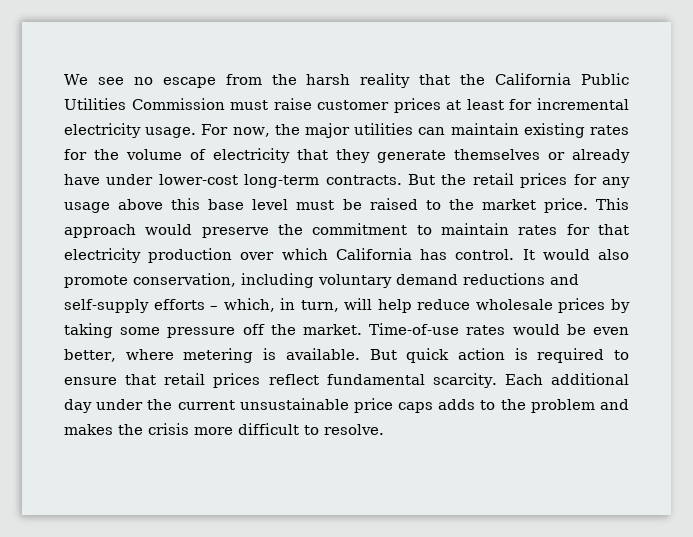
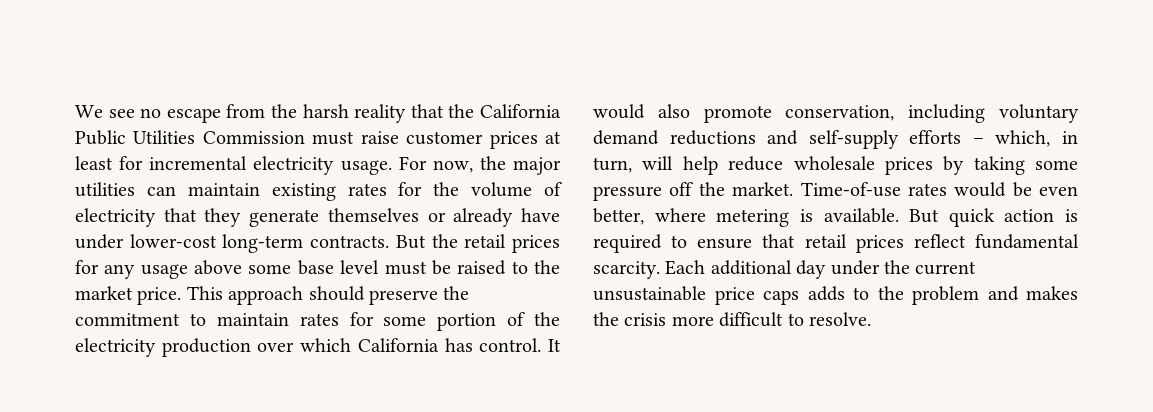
[171,198,201,210] this -> [248,264,292,274] some
[145,224,193,235] would -> [308,286,365,301] should
[598,224,629,235] that -> [383,312,560,331] some portion of the

